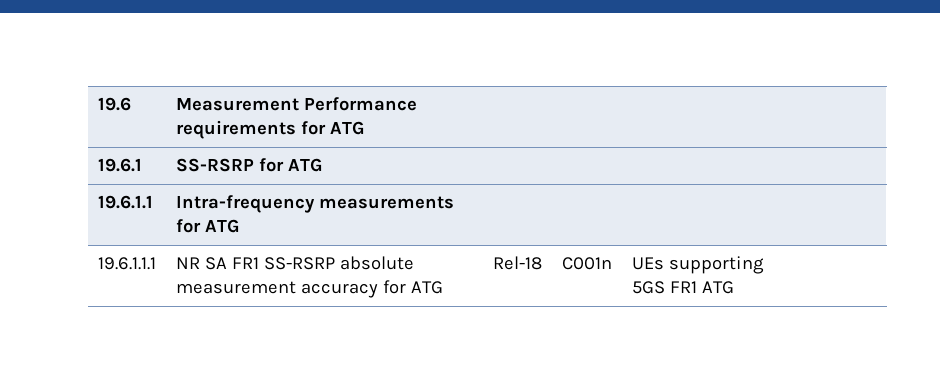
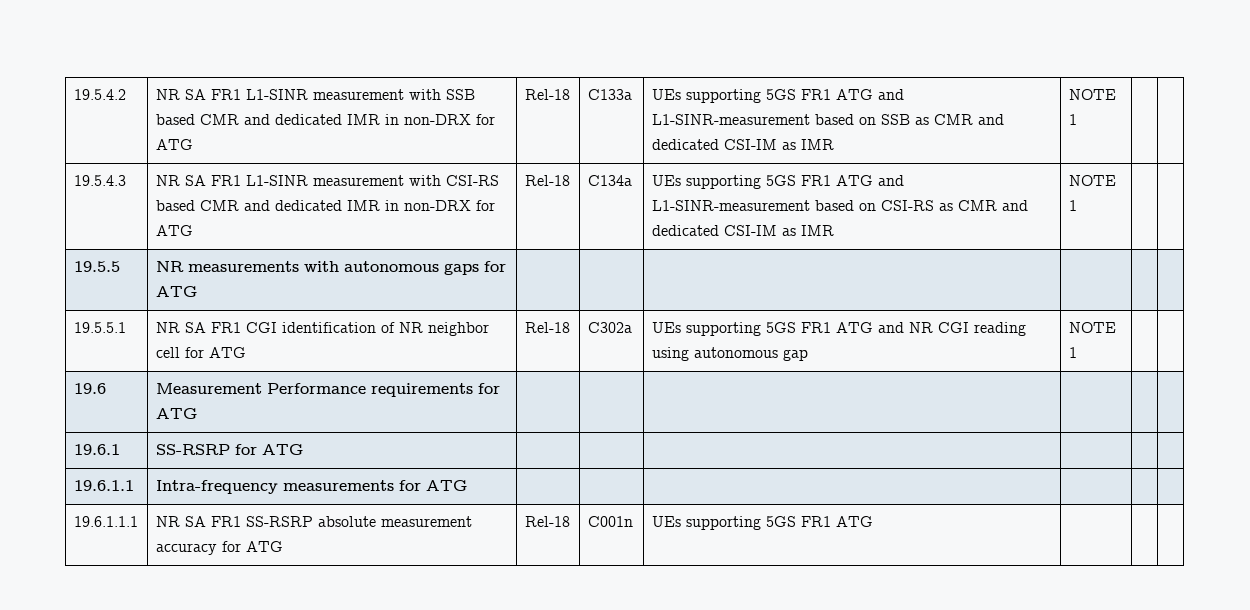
(97, 104) none -> [73,89,126,100] [155,89,475,100] [155,114,495,125] [155,139,193,150] [524,89,570,100] [587,89,632,100] [651,89,904,103] [651,114,1004,125] [651,139,834,150] [1068,89,1116,100] [1068,114,1077,125] [73,175,126,186] [155,175,499,186] [155,200,495,211] [155,225,193,236] [524,175,570,186] [587,175,632,186] [651,175,904,189] [651,200,1028,211] [651,225,834,236] [1068,175,1116,186] [1068,200,1077,211] [73,261,120,272] [155,261,506,275] [155,286,197,297] [73,322,126,333] [155,322,489,336] [155,347,246,358] [524,322,570,333] [587,322,632,333] [651,322,1026,336] [651,347,808,361] [1068,322,1116,333] [1068,347,1077,358] 19.5.4.2 | NR SA FR1 L1-SINR measurement with SSB based CMR and dedicated IMR in non-DRX for ATG | Rel-18 | C133a | UEs supporting 5GS FR1 ATG and L1-SINR-measurement based on SSB as CMR and dedicated CSI-IM as IMR | NOTE 1 | | // 19.5.4.3 | NR SA FR1 L1-SINR measurement with CSI-RS based CMR and dedicated IMR in non-DRX for ATG | Rel-18 | C134a | UEs supporting 5GS FR1 ATG and L1-SINR-measurement based on CSI-RS as CMR and dedicated CSI-IM as IMR | NOTE 1 | | // 19.5.5 | NR measurements with autonomous gaps for ATG | | | | | | // 19.5.5.1 | NR SA FR1 CGI identification of NR neighbor cell for ATG | Rel-18 | C302a | UEs supporting 5GS FR1 ATG and NR CGI reading using autonomous gap | NOTE 1 | | //

